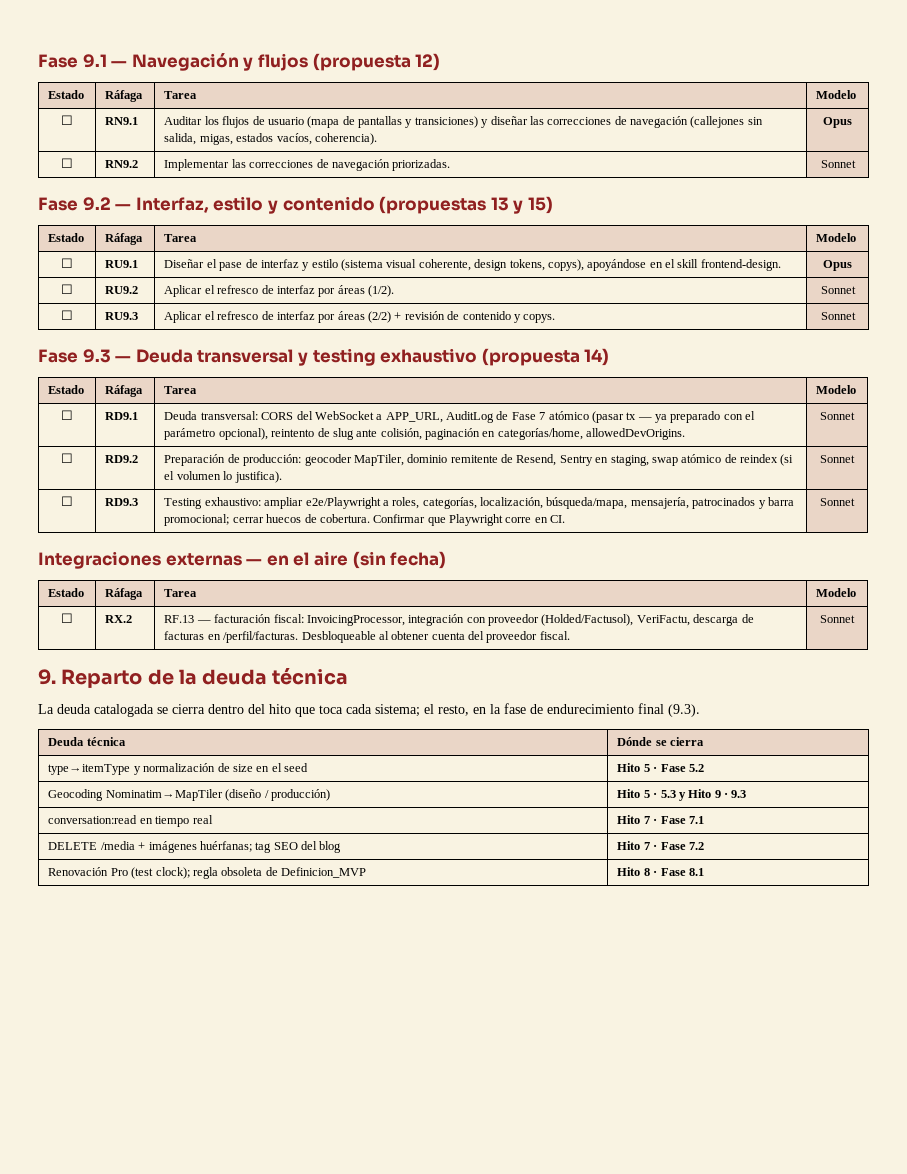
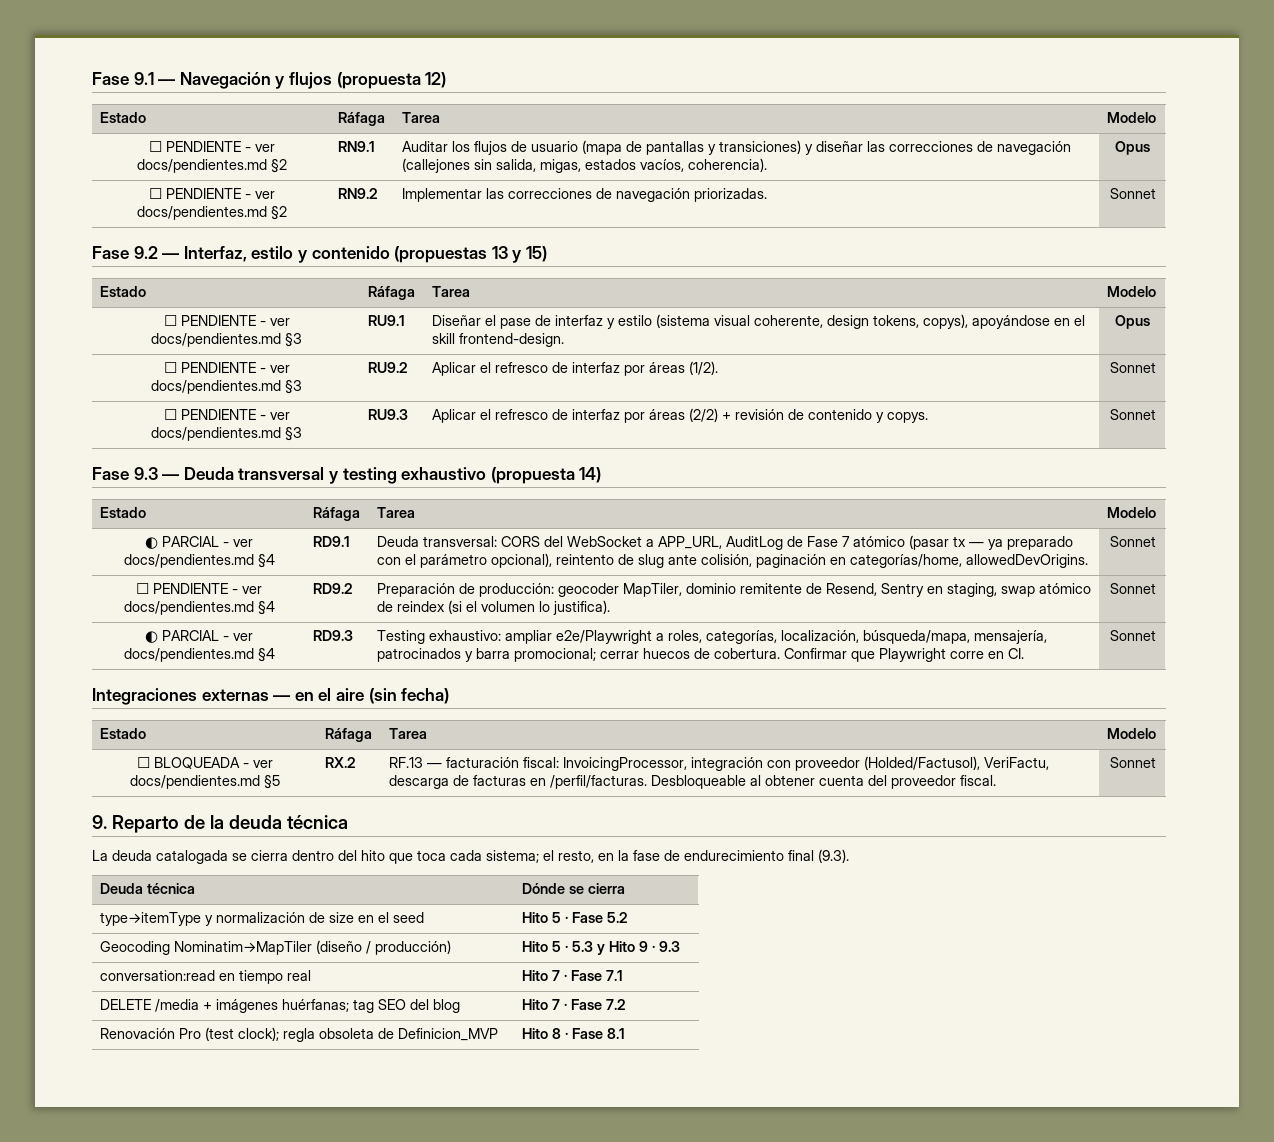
(73, 120) none -> [165,141,275,152] [136,159,287,173] PENDIENTE - ver docs/pendientes.md §2
(73, 163) none -> [165,188,275,199] [136,206,287,220] PENDIENTE - ver docs/pendientes.md §2
(73, 263) none -> [180,315,290,326] [151,333,302,347] PENDIENTE - ver docs/pendientes.md §3
(73, 289) none -> [180,362,290,373] [151,380,302,394] PENDIENTE - ver docs/pendientes.md §3
(73, 315) none -> [180,409,290,420] [151,427,302,441] PENDIENTE - ver docs/pendientes.md §3
[61,410,73,420] ☐ -> [145,536,253,549] [123,554,275,568] ◐ PARCIAL - ver docs/pendientes.md §4
(73, 458) none -> [153,583,262,594] [123,601,275,615] PENDIENTE - ver docs/pendientes.md §4
[61,496,73,506] ☐ -> [145,630,253,643] [123,648,275,662] ◐ PARCIAL - ver docs/pendientes.md §4
(73, 618) none -> [154,757,273,769] [130,775,280,789] BLOQUEADA - ver docs/pendientes.md §5

